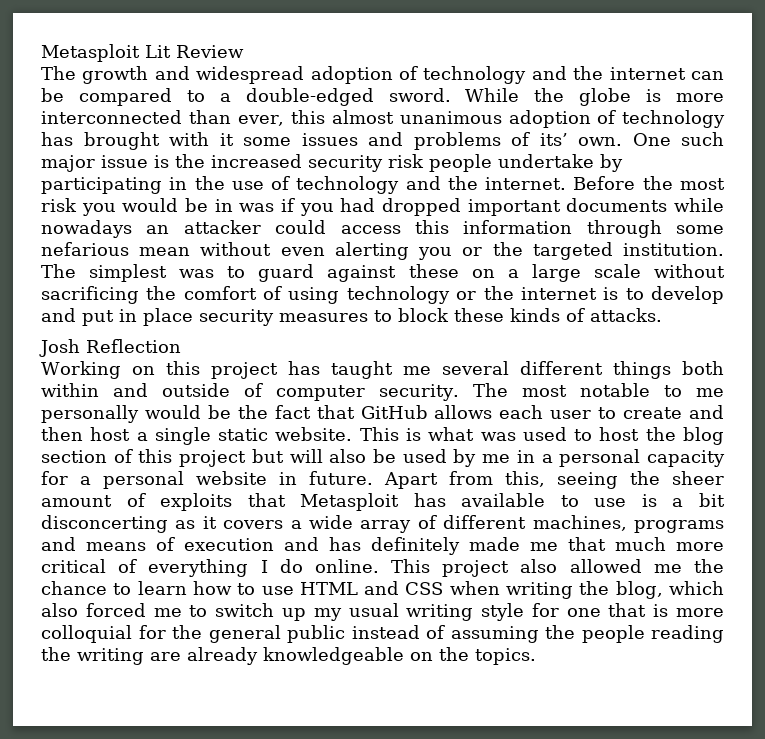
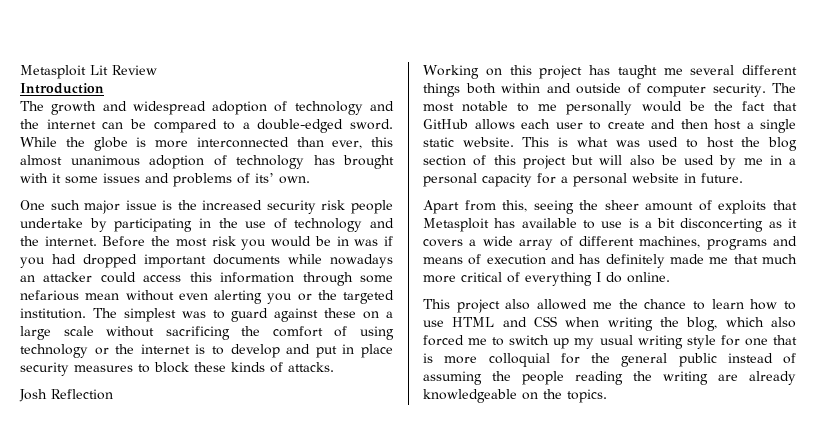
(244, 51) none -> [20,83,104,94] // Introduction
(622, 141) none -> (310, 180) //
(373, 478) none -> (743, 178) //
(379, 566) none -> (670, 277) //

